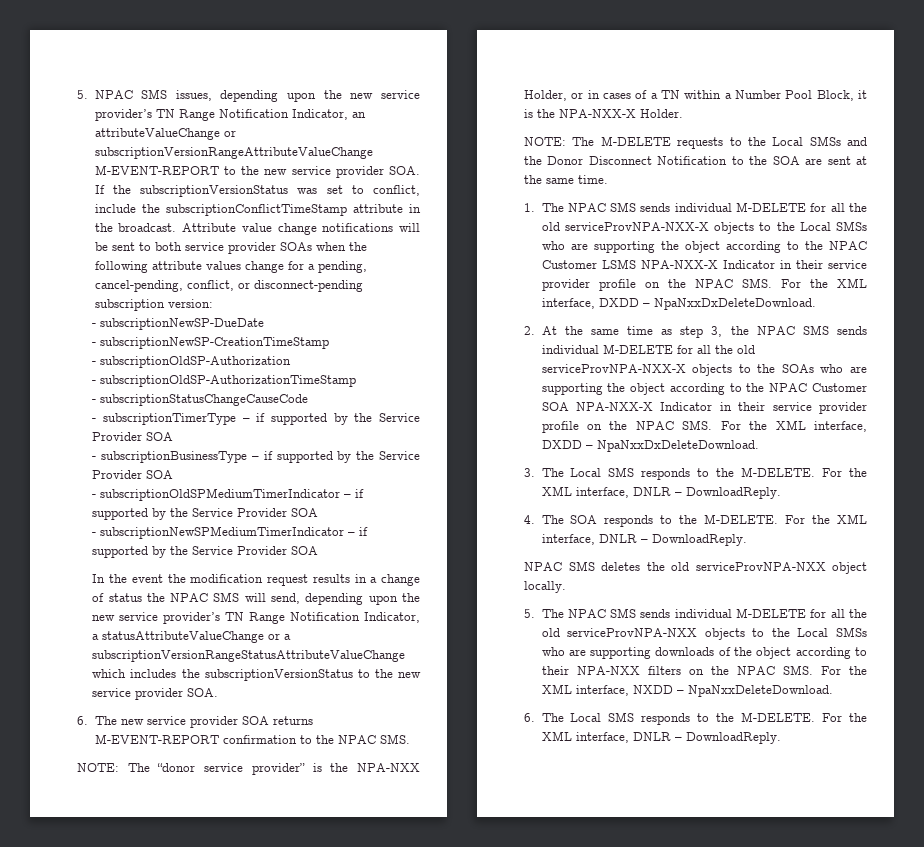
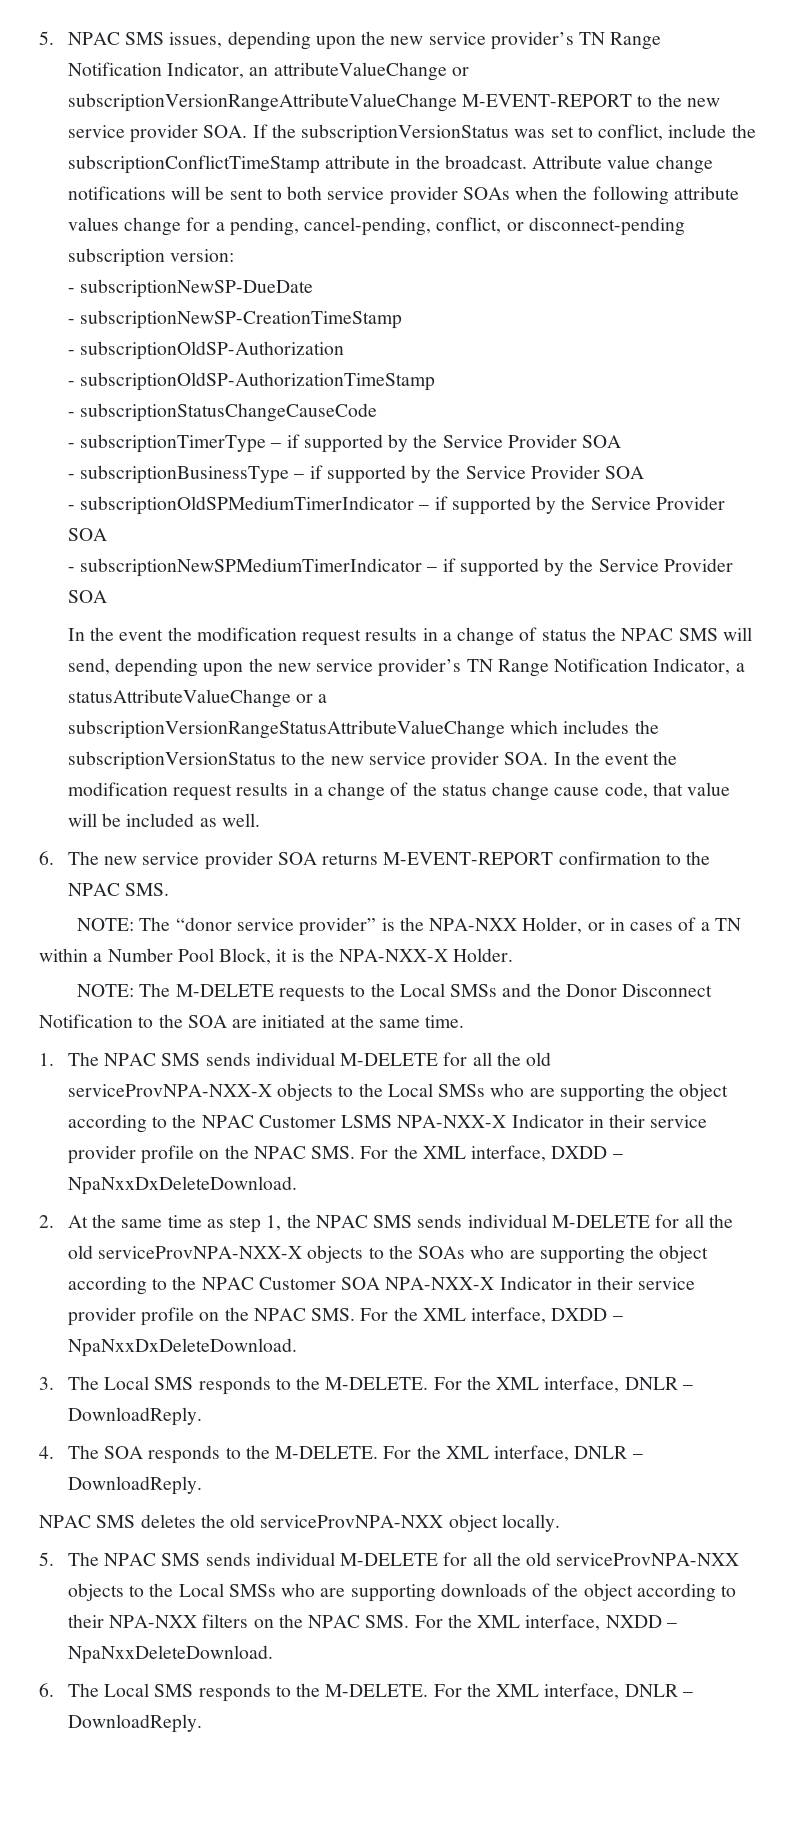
(219, 692) none -> [553,751,678,765] [67,782,731,801] [67,813,260,827] In the event the modification request results in a change of the status change cause code, that value will be included as well.
[827,156,851,165] sent -> [262,1014,326,1028] initiated
[711,326,723,337] 3, -> [266,1215,282,1231] 1,

